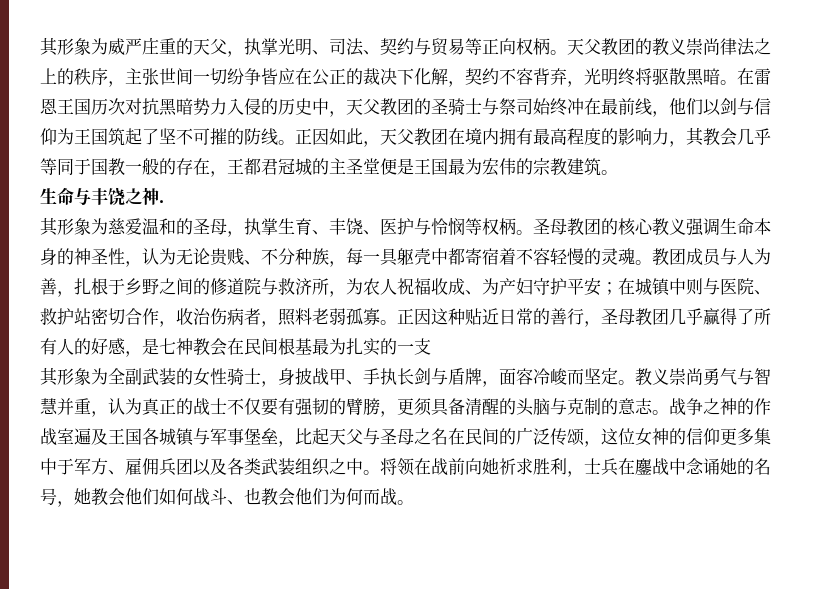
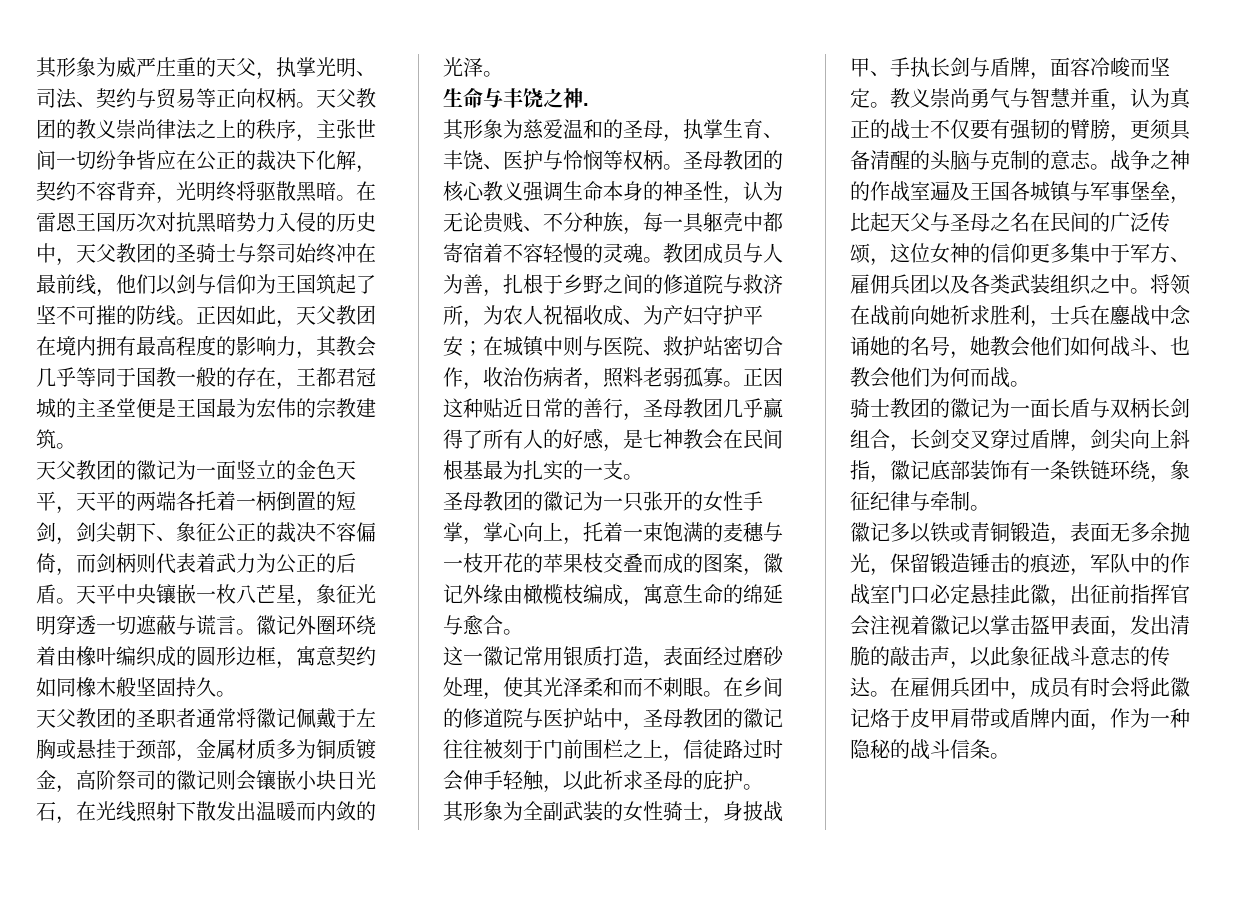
(618, 172) none -> [36,460,356,480] [36,491,356,514] [36,522,376,545] [36,553,356,576] [36,584,376,607] [36,615,376,635] [36,646,376,669] [36,677,236,697] [36,708,376,729] [36,739,376,762] [36,770,376,793] [36,801,376,824] [443,57,503,77] // 天父教团的徽记为一面竖立的金色天平，天平的两端各托着一柄倒置的短剑，剑尖朝下、象征公正的裁决不容偏倚，而剑柄则代表着武力为公正的后盾。天平中央镶嵌一枚八芒星，象征光明穿透一切遮蔽与谎言。徽记外圈环绕着由橡叶编织成的圆形边框，寓意契约如同橡木般坚固持久。 // 天父教团的圣职者通常将徽记佩戴于左胸或悬挂于颈部，金属材质多为铜质镀金，高阶祭司的徽记则会镶嵌小块日光石，在光线照射下散发出温暖而内敛的光泽。
(431, 346) none -> [623,474,643,480] [443,491,763,512] [443,522,783,545] [443,553,783,576] [443,584,783,607] [443,615,523,635] [443,646,784,669] [443,677,783,700] [443,708,783,731] [443,739,783,762] [443,770,763,793] 。 // 圣母教团的徽记为一只张开的女性手掌，掌心向上，托着一束饱满的麦穗与一枝开花的苹果枝交叠而成的图案，徽记外缘由橄榄枝编成，寓意生命的绵延与愈合。 // 这一徽记常用银质打造，表面经过磨砂处理，使其光泽柔和而不刺眼。在乡间的修道院与医护站中，圣母教团的徽记往往被刻于门前围栏之上，信徒路过时会伸手轻触，以此祈求圣母的庇护。
(414, 502) none -> [850,398,1190,418] [850,429,1190,452] [850,460,1190,483] [850,491,990,511] [850,522,1190,545] [850,553,1190,576] [850,584,1190,607] [850,615,1190,638] [850,646,1170,669] [850,677,1190,700] [850,708,1190,731] [850,739,1010,760] // 骑士教团的徽记为一面长盾与双柄长剑组合，长剑交叉穿过盾牌，剑尖向上斜指，徽记底部装饰有一条铁链环绕，象征纪律与牵制。 // 徽记多以铁或青铜锻造，表面无多余抛光，保留锻造锤击的痕迹，军队中的作战室门口必定悬挂此徽，出征前指挥官会注视着徽记以掌击盔甲表面，发出清脆的敲击声，以此象征战斗意志的传达。在雇佣兵团中，成员有时会将此徽记烙于皮甲肩带或盾牌内面，作为一种隐秘的战斗信条。

